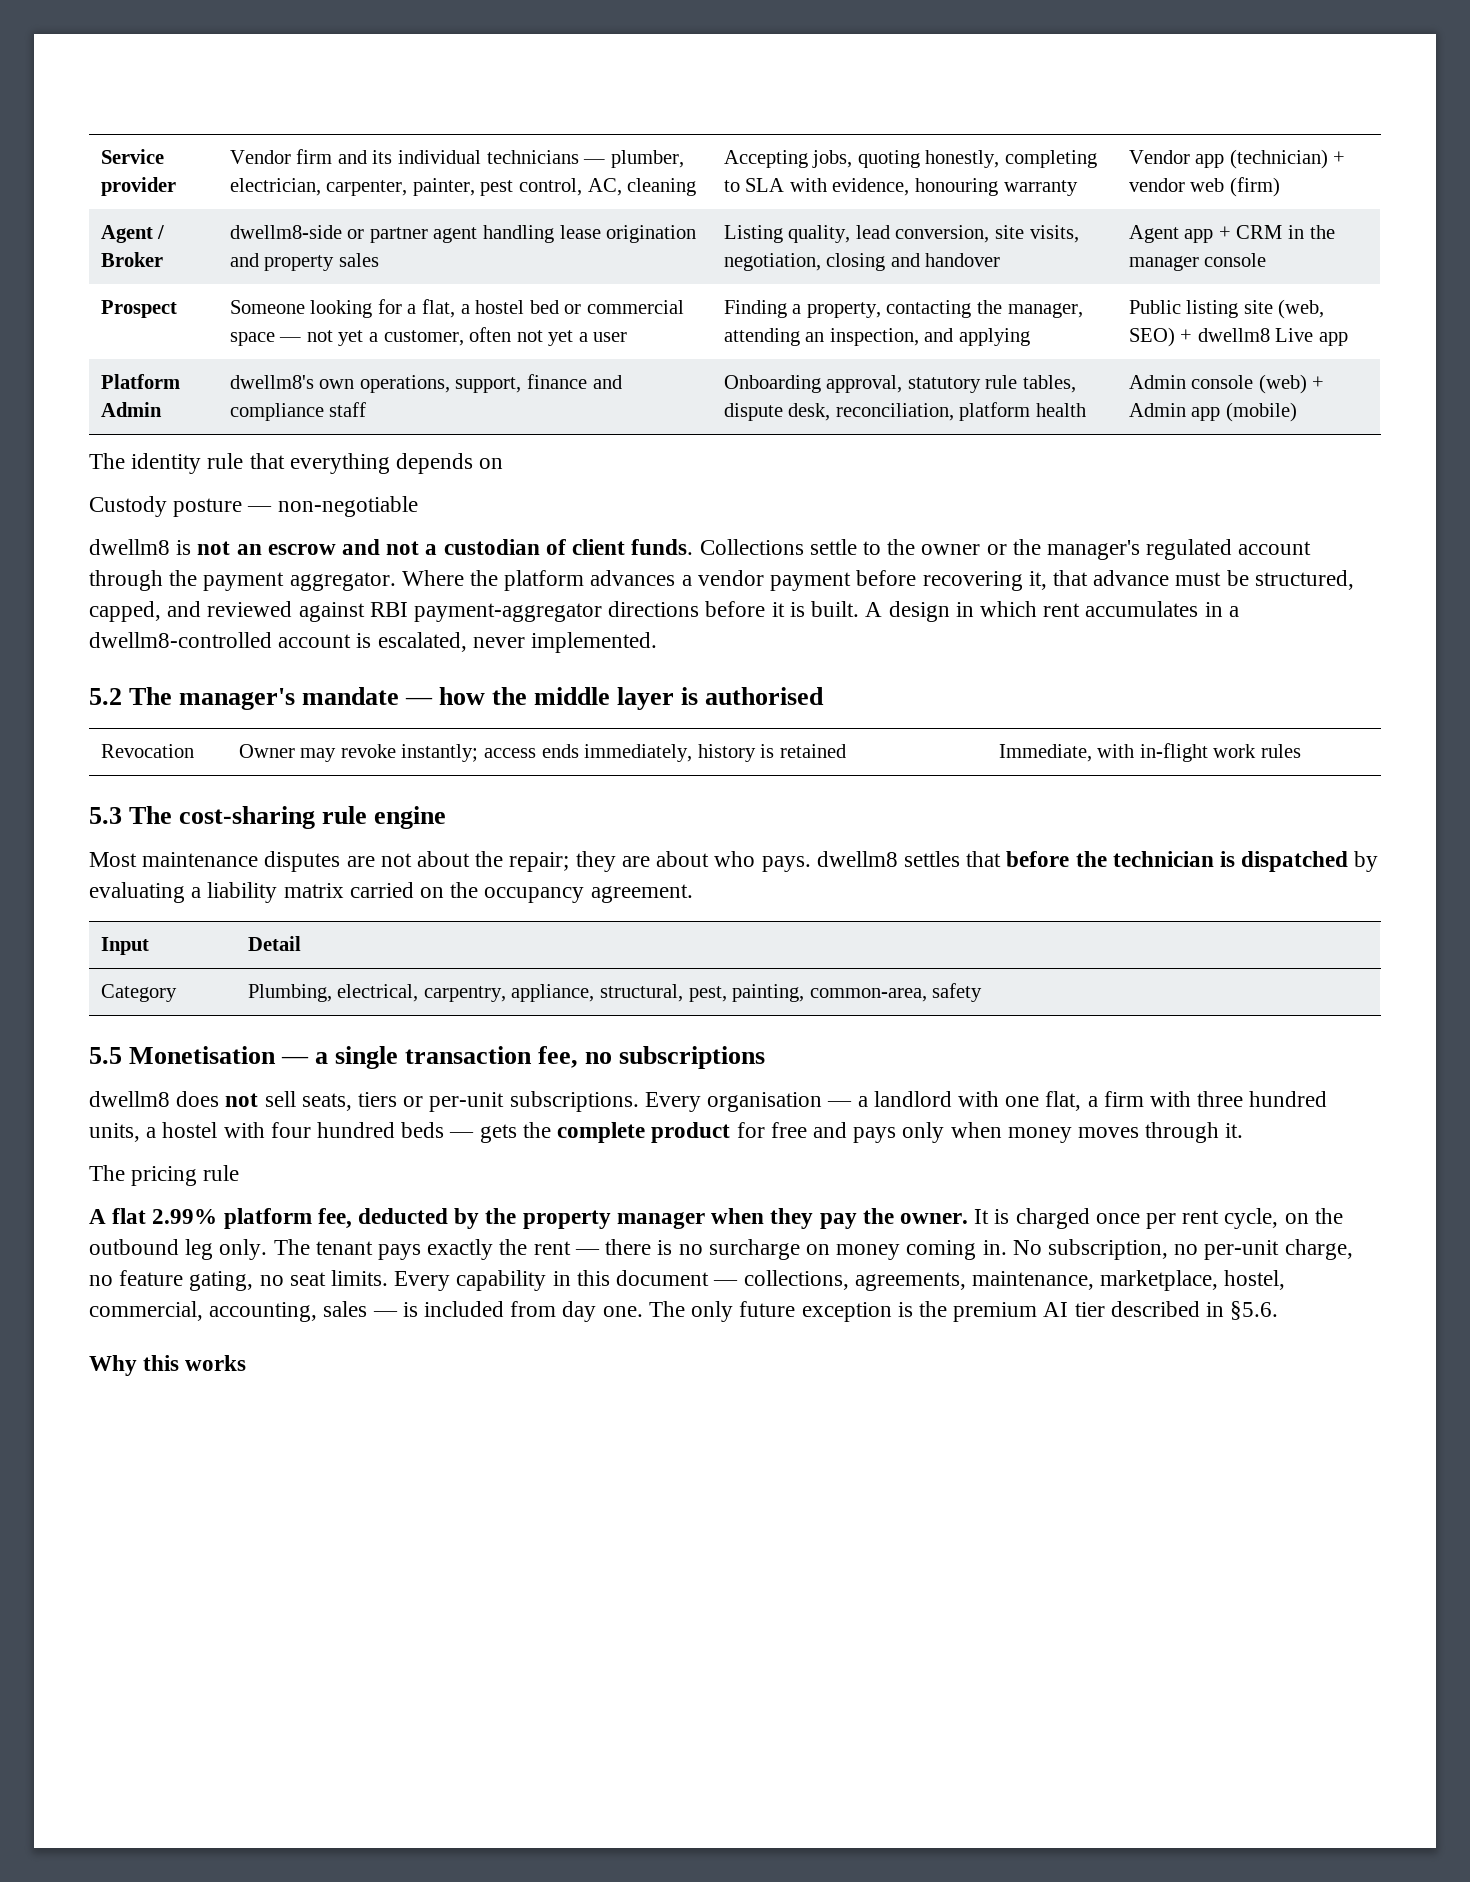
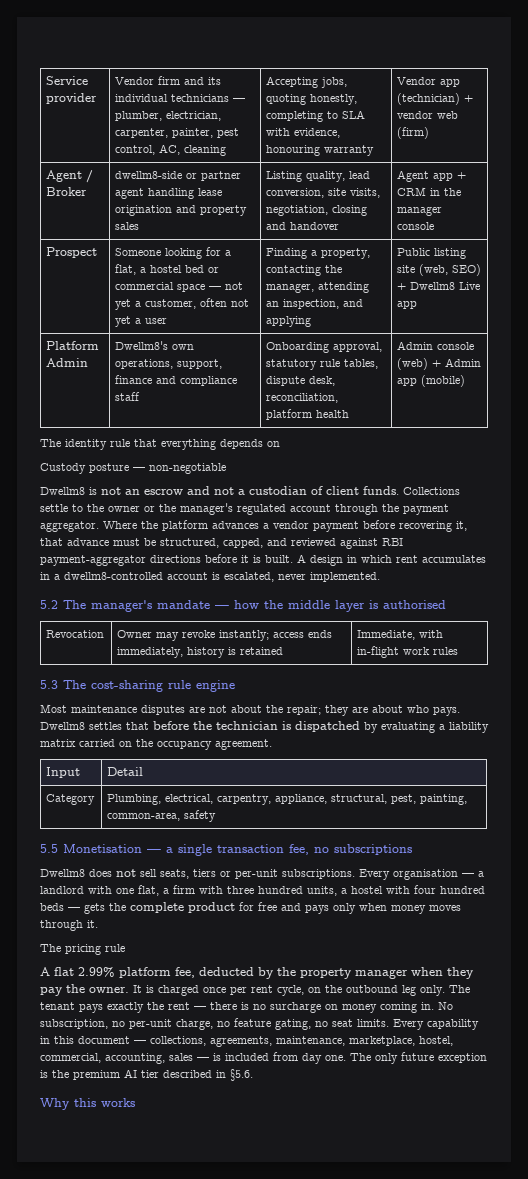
[1197,328,1270,342] dwellm8 -> [410,282,456,290] Dwellm8
[229,375,314,389] dwellm8's -> [115,341,169,350] Dwellm8's
[89,539,170,555] dwellm8 -> [40,487,85,495] Dwellm8
[816,851,898,867] dwellm8 -> [40,722,85,730] Dwellm8
[89,1091,170,1107] dwellm8 -> [40,869,85,877] Dwellm8

